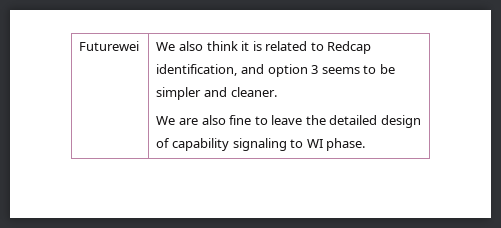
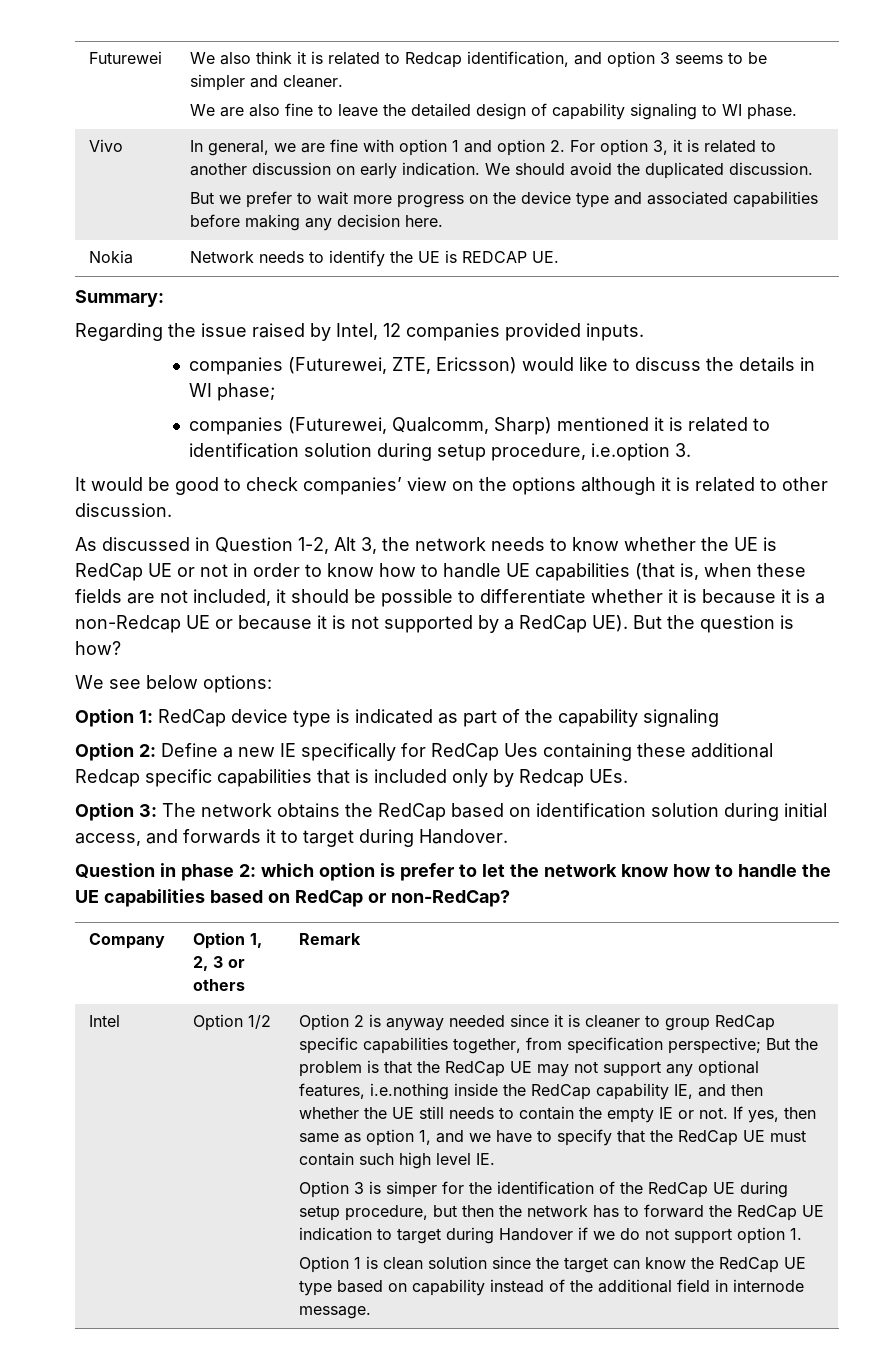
(366, 144) none -> [88,139,123,152] [189,139,776,156] [189,162,813,179] [189,191,818,208] [189,214,443,231] [88,250,133,264] [189,250,559,267] [75,290,164,307] [75,323,644,341] [189,357,816,375] [189,383,276,401] [189,417,771,435] [189,443,692,461] [75,477,828,495] [75,503,172,517] [75,537,777,554] [75,563,806,581] [75,589,825,607] [75,615,794,633] [75,641,121,655] [75,675,272,693] [75,709,719,727] [75,743,773,761] [75,769,628,787] [75,803,827,821] [75,829,508,847] [75,863,831,881] [75,889,510,907] [88,933,165,949] [192,932,262,949] [192,956,245,971] [192,979,245,991] [298,933,361,945] [88,1015,120,1027] [192,1014,271,1031] [298,1014,775,1031] [298,1037,818,1054] [298,1060,759,1077] [298,1083,763,1100] [298,1106,816,1123] [298,1129,806,1146] [298,1152,495,1169] [298,1181,788,1198] [298,1204,824,1221] [298,1227,802,1244] [298,1256,806,1273] [298,1279,804,1296] [298,1306,371,1319] // Vivo | In general, we are fine with option 1 and option 2. For option 3, it is related to another discussion on early indication. We should avoid the duplicated discussion. // But we prefer to wait more progress on the device type and associated capabilities before making any decision here. // Nokia | Network needs to identify the UE is REDCAP UE. // Summary: // Regarding the issue raised by Intel, 12 companies provided inputs. // companies (Futurewei, ZTE, Ericsson) would like to discuss the details in WI phase; // companies (Futurewei, Qualcomm, Sharp) mentioned it is related to identification solution during setup procedure, i.e.option 3. // It would be good to check companies’ view on the options although it is related to other discussion. // As discussed in Question 1-2, Alt 3, the network needs to know whether the UE is RedCap UE or not in order to know how to handle UE capabilities (that is, when these fields are not included, it should be possible to differentiate whether it is because it is a non-Redcap UE or because it is not supported by a RedCap UE). But the question is how? // We see below options: // Option 1: RedCap device type is indicated as part of the capability signaling // Option 2: Define a new IE specifically for RedCap Ues containing these additional Redcap specific capabilities that is included only by Redcap UEs. // Option 3: The network obtains the RedCap based on identification solution during initial access, and forwards it to target during Handover. // Question in phase 2: which option is prefer to let the network know how to handle the UE capabilities based on RedCap or non-RedCap? // Company | Option 1, 2, 3 or others | Remark // Intel | Option 1/2 | Option 2 is anyway needed since it is cleaner to group RedCap specific capabilities together, from specification perspective; But the problem is that the RedCap UE may not support any optional features, i.e.nothing inside the RedCap capability IE, and then whether the UE still needs to contain the empty IE or not. If yes, then same as option 1, and we have to specify that the RedCap UE must contain such high level IE. // Option 3 is simper for the identification of the RedCap UE during setup procedure, but then the network has to forward the RedCap UE indication to target during Handover if we do not support option 1. // Option 1 is clean solution since the target can know the RedCap UE type based on capability instead of the additional field in internode message.

